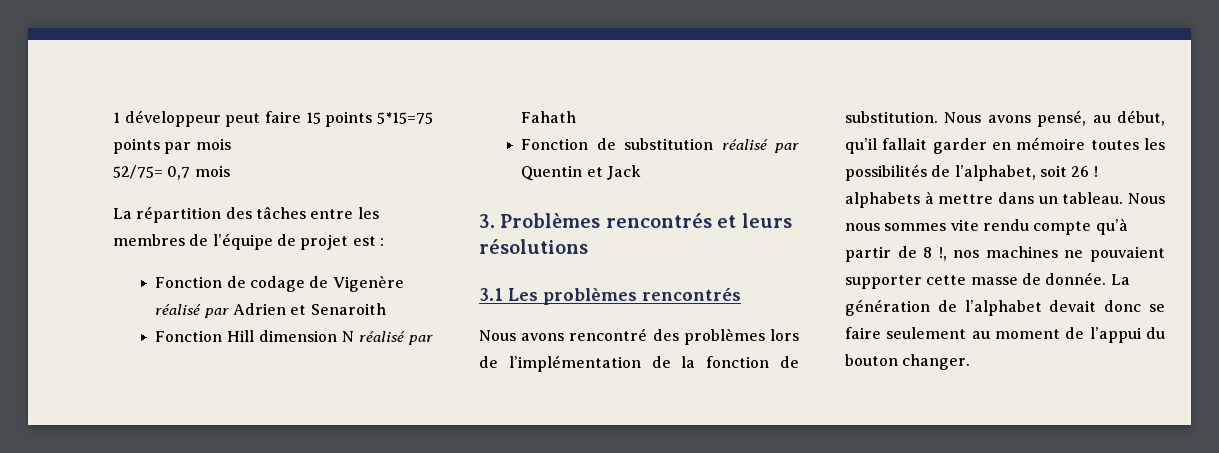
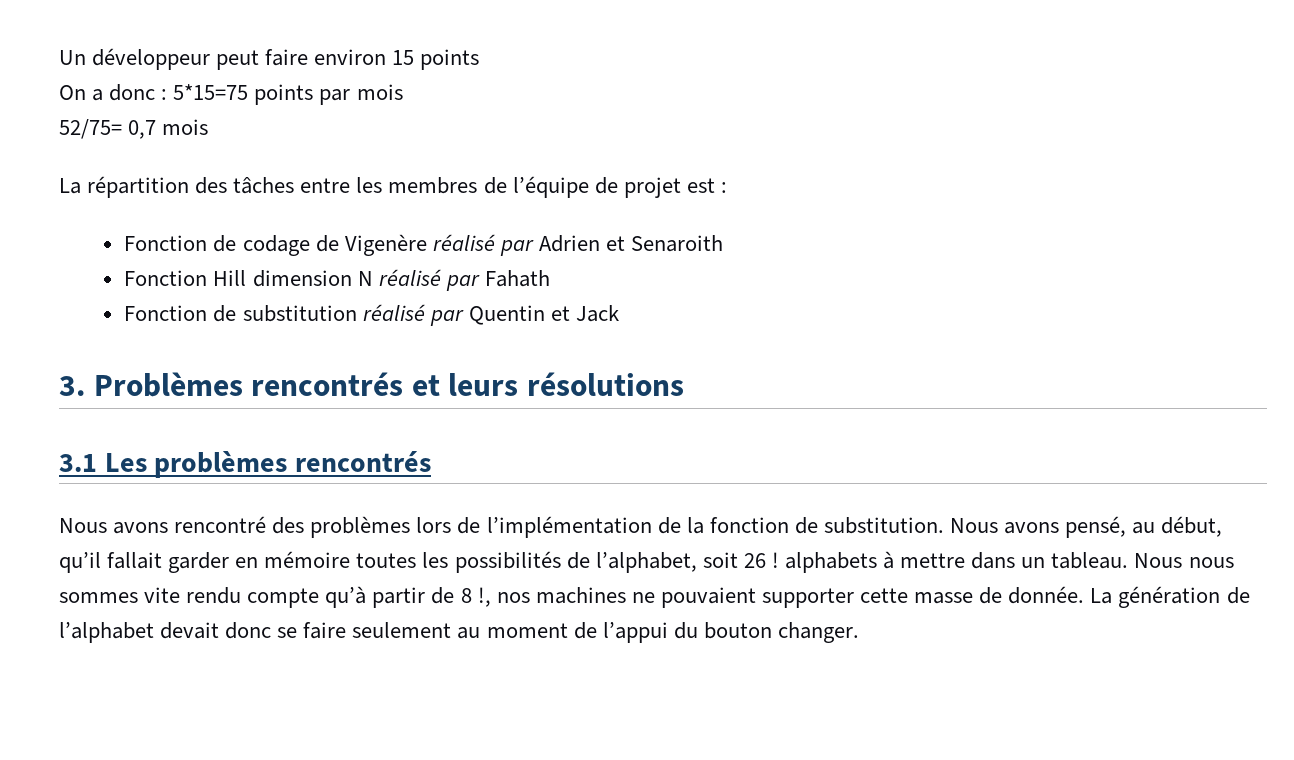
[113,112,120,123] 1 -> [59,50,86,65] Un
(301, 117) none -> [314,49,387,65] environ
(373, 119) none -> [59,84,168,101] // On a donc :

